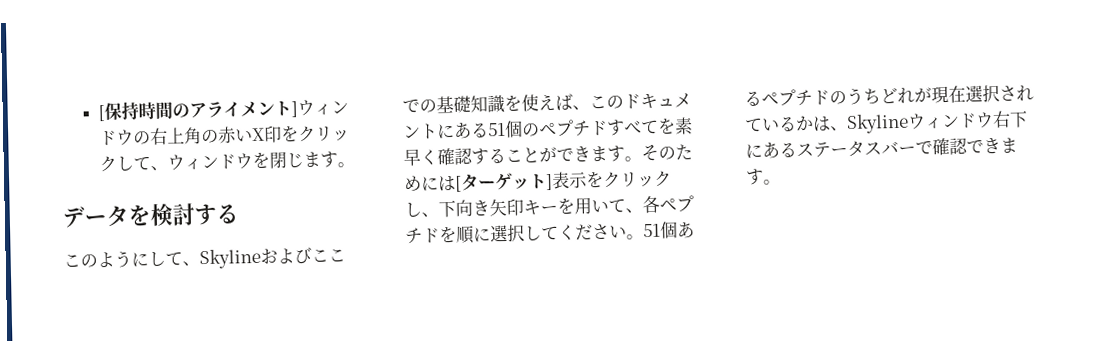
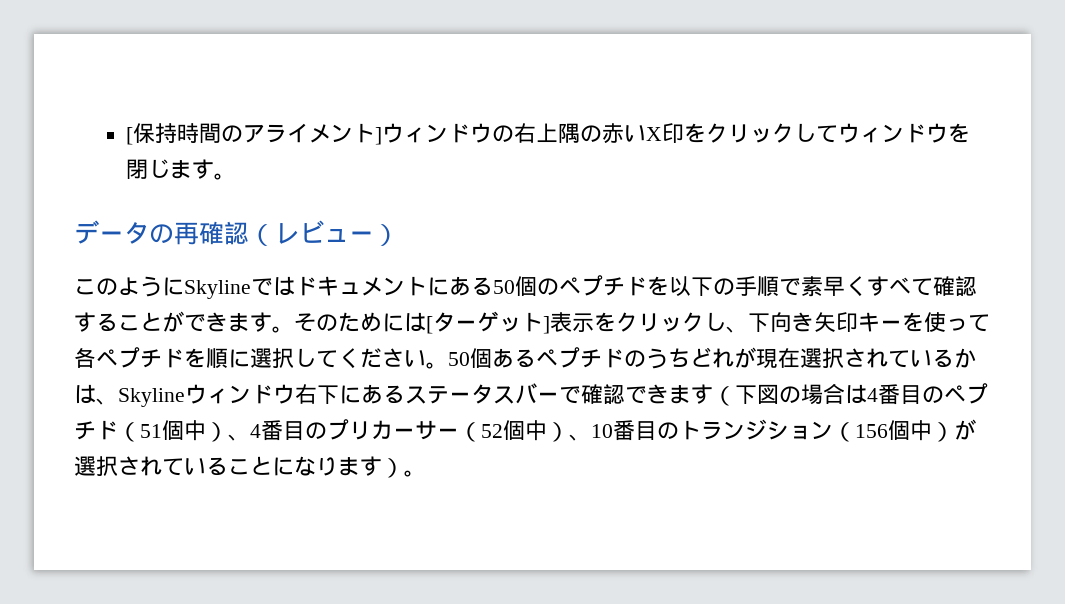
[184,127,203,145] 角 -> [558,123,581,143] 隅
[150,165,169,172] 、 -> (839, 134) none
[128,203,239,227] [63,246,346,270] [402,93,624,114] を検討する // このようにして、Skylineおよびここでの基礎知識を使えば、この -> [149,220,399,246] [74,276,295,299] の再確認（レビュー） // このようにSkylineでは
[488,122,506,137] 51 -> [493,280,515,294] 50
[606,117,693,136] [403,148,438,166] すべてを素早く -> [647,276,933,297] を以下の手順で素早くすべて
[574,197,643,215] 用いて、 -> [924,312,990,332] 使って
[643,223,661,238] 51 -> [448,352,470,366] 50
(764, 177) none -> [713,383,988,406] [74,419,976,442] [74,456,404,478] （下図の場合は4番目のペプチド（51個中）、4番目のプリカーサー（52個中）、10番目のトランジション（156個中）が選択されていることになります）

